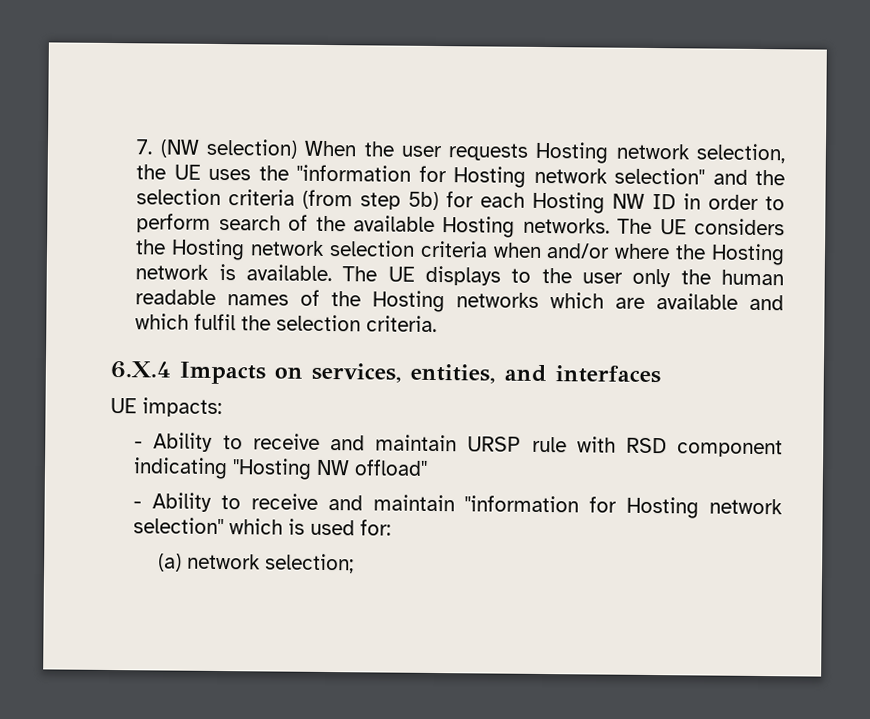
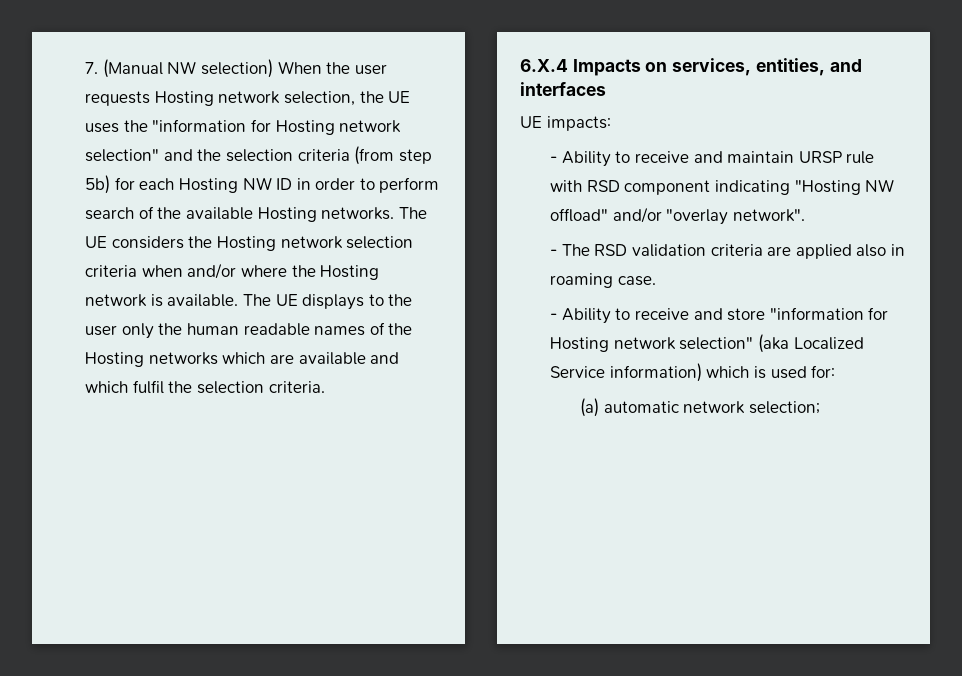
[159,139,200,158] (NW -> [102,59,197,78] (Manual NW
[133,492,784,519] [133,517,225,535] // - Ability to receive and maintain "information for Hosting network selection" -> [612,207,805,225] [550,244,905,259] [550,273,656,288] [550,307,889,324] [550,334,864,353] [550,363,702,382] and/or "overlay network". // - The RSD validation criteria are applied also in roaming case. // - Ability to receive and store "information for Hosting network selection" (aka Localized Service information)
(182, 562) none -> [603,401,679,413] automatic

